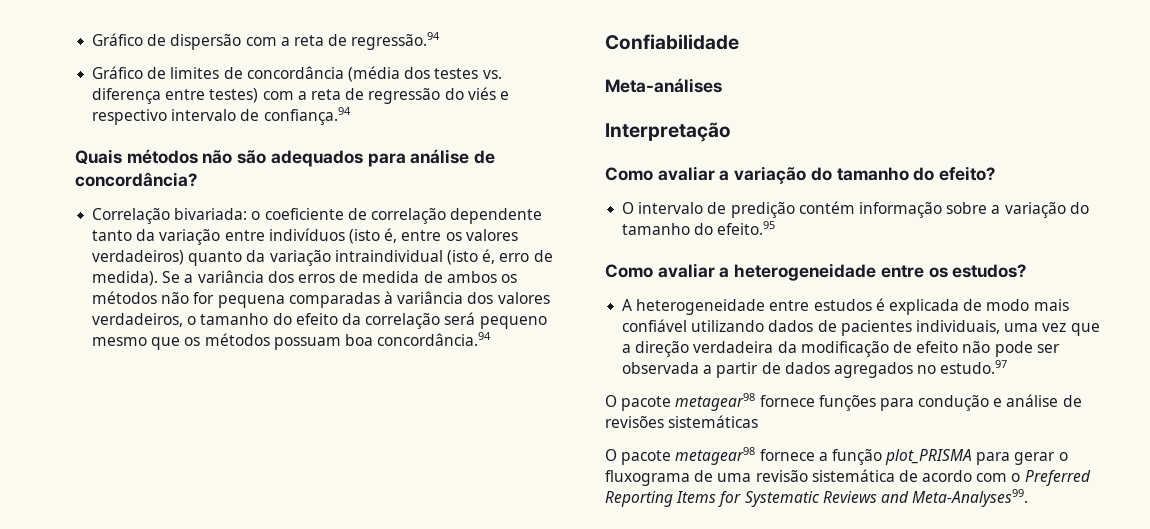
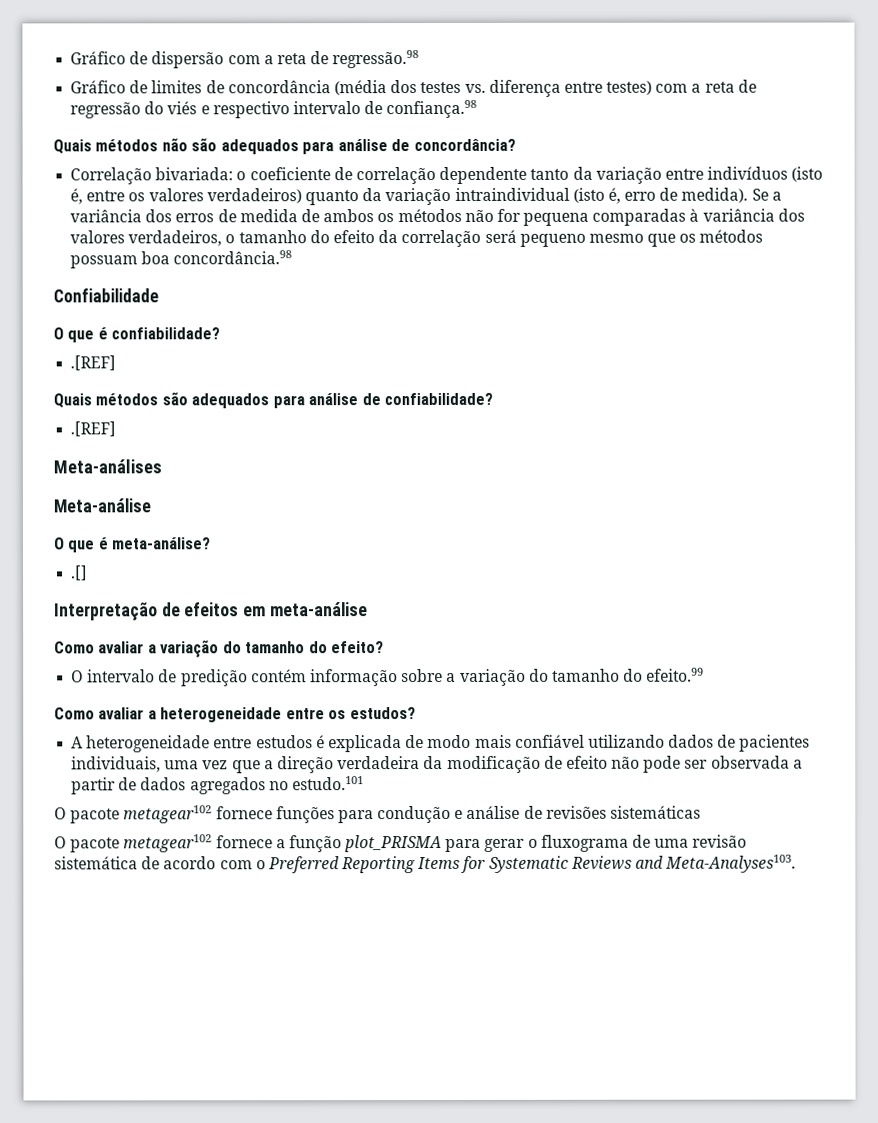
[351,32,441,50] regressão.94 -> [332,50,420,69] regressão.98
[263,107,351,125] confiança.94 -> [386,99,478,119] confiança.98
[377,332,492,346] concordância.94 -> [173,250,293,265] concordância.98
[605,78,722,93] [605,122,731,142] Meta-análises // Interpretação -> [53,327,221,343] [70,355,117,371] [53,392,494,409] [70,421,117,437] [53,459,162,474] [53,498,151,513] [53,537,211,553] [71,565,89,581] [54,602,368,621] O que é confiabilidade? // .[REF] // Quais métodos são adequados para análise de confiabilidade? // .[REF] // Meta-análises // Meta-análise // O que é meta-análise? // .[] // Interpretação de efeitos em meta-análise
[717,221,776,235] efeito.95 -> [646,667,705,682] efeito.99
[940,360,1008,374] [605,393,756,411] estudo.97 // O pacote metagear98 -> [291,776,364,791] [54,805,213,824] estudo.101 // O pacote metagear102
[675,447,756,465] metagear98 -> [123,834,213,853] metagear102
[912,489,1029,507] Meta-Analyses99. -> [665,854,797,873] Meta-Analyses103.

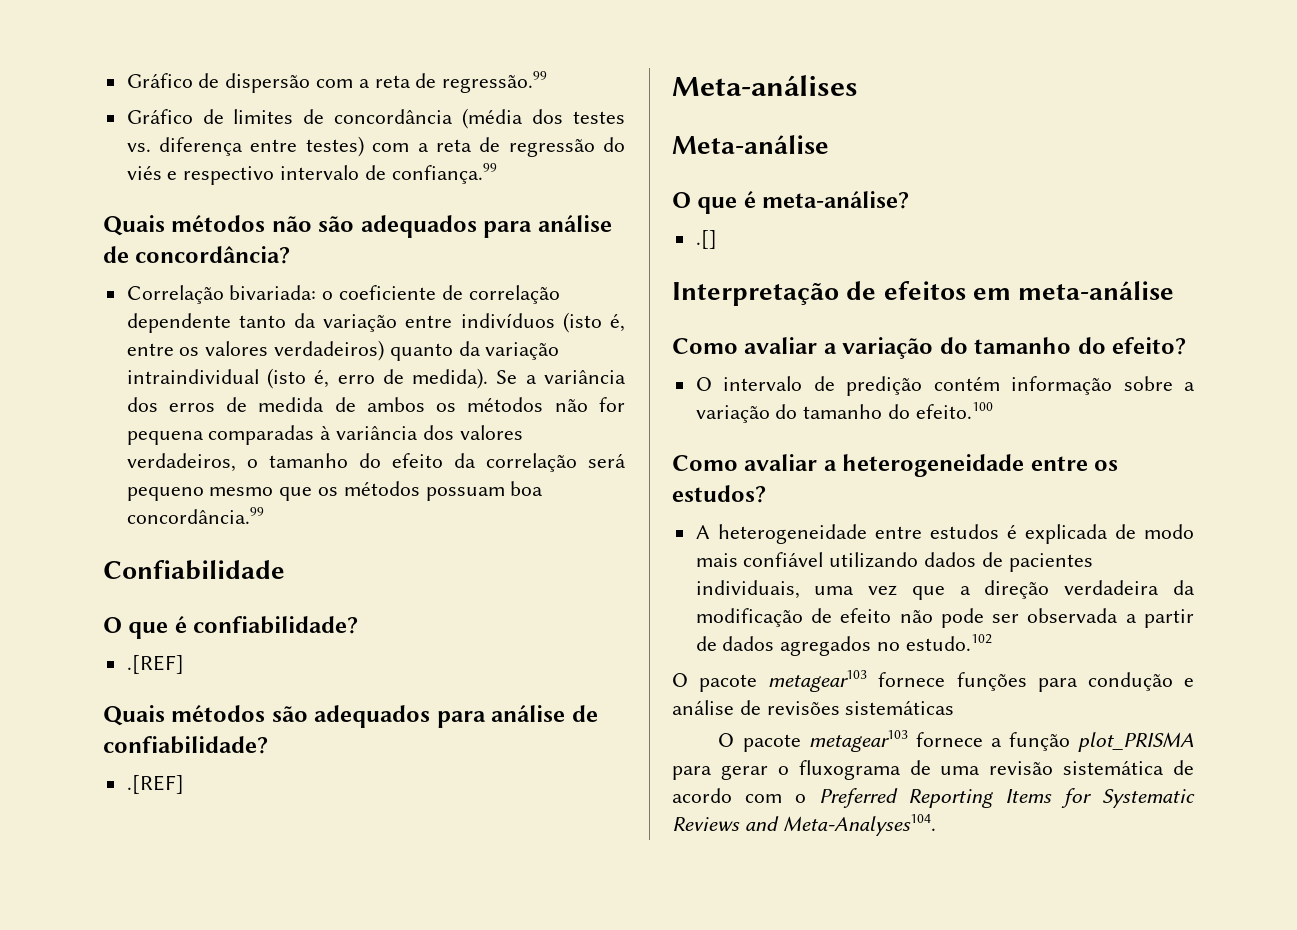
[332,50,420,69] regressão.98 -> [442,71,548,93] regressão.99
[386,99,478,119] confiança.98 -> [391,163,497,184] confiança.99
[173,250,293,265] concordância.98 -> [126,507,264,524] concordância.99
[646,667,705,682] efeito.99 -> [915,402,993,419] efeito.100
[291,776,364,791] [54,805,213,824] estudo.101 // O pacote metagear102 -> [905,634,992,651] [672,670,868,692] estudo.102 // O pacote metagear103
[123,834,213,853] metagear102 -> [808,730,908,752] metagear103
[665,854,797,873] Meta-Analyses103. -> [782,814,936,836] Meta-Analyses104.

